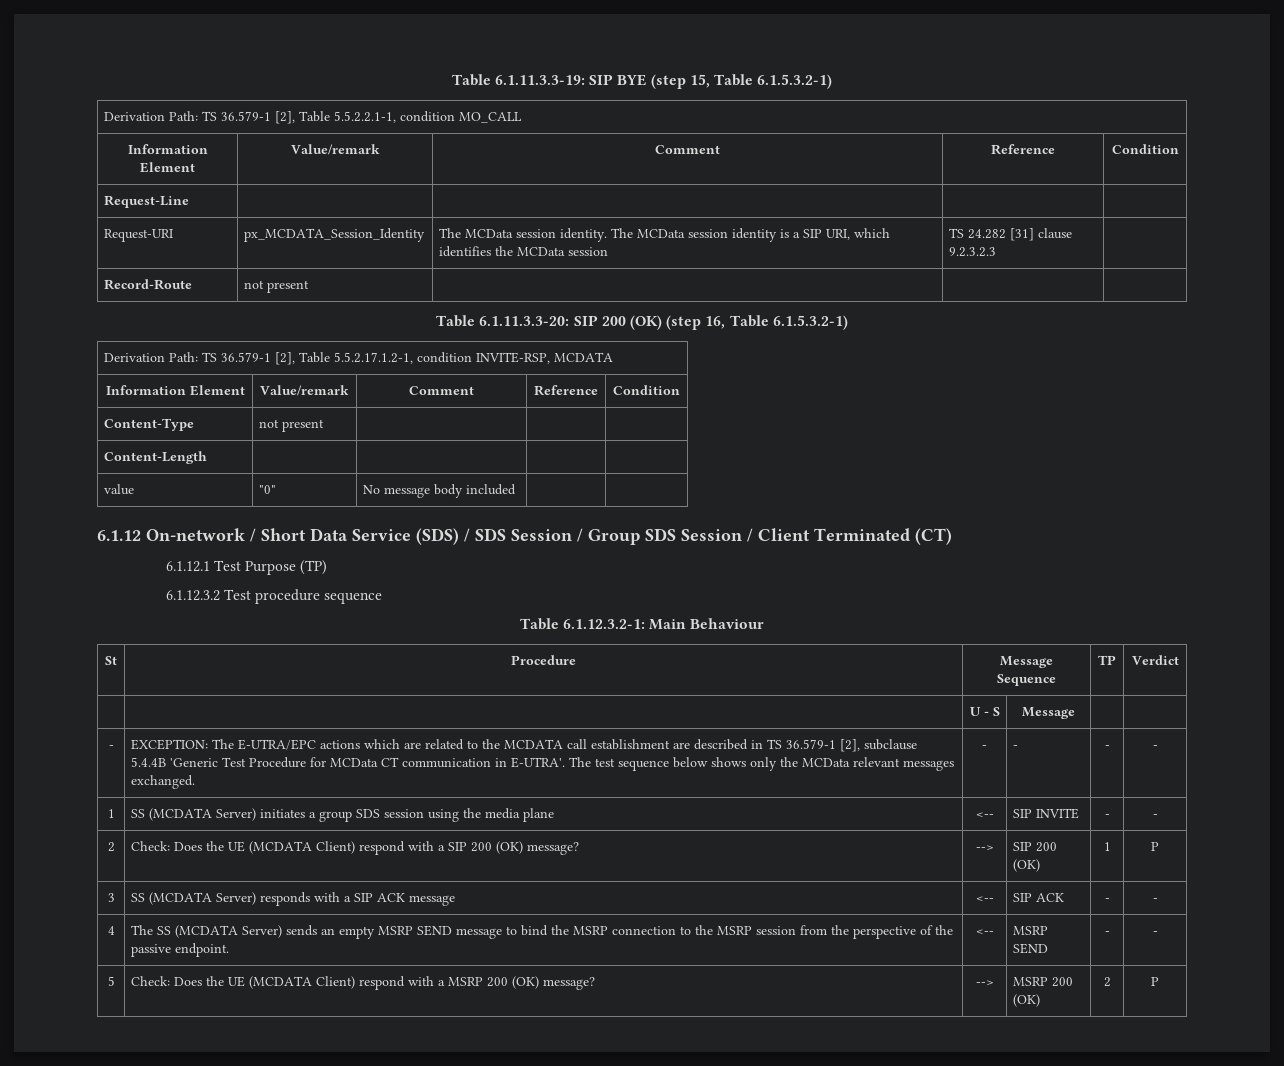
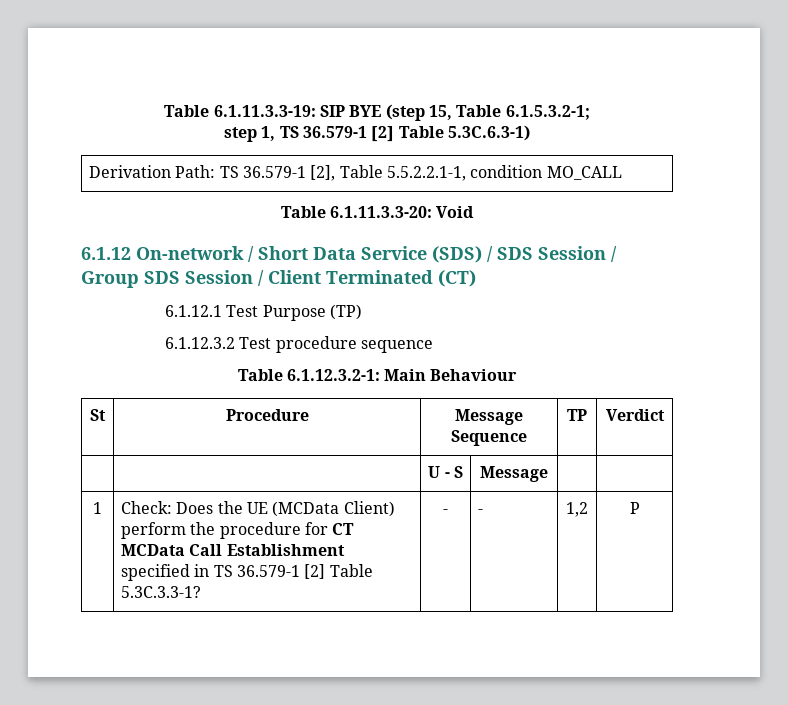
[757,74,833,89] 6.1.5.3.2-1) -> [505,105,590,120] [224,125,530,142] 6.1.5.3.2-1; // step 1, TS 36.579-1 [2] Table 5.3C.6.3-1)
[127,144,208,154] [140,162,195,173] [290,144,380,155] [655,145,720,154] [991,144,1055,155] [1111,144,1179,154] [104,195,190,208] [104,229,174,242] [244,228,426,242] [439,228,891,242] [439,246,609,257] [949,228,1073,241] [949,247,997,257] [104,279,193,290] [244,280,310,293] [436,315,848,330] [104,352,614,365] [105,385,245,396] [260,385,349,396] [409,386,474,395] [534,385,598,396] [613,385,680,395] [104,418,195,431] [259,419,325,432] [104,451,208,464] [104,484,135,495] [259,485,277,494] [363,484,517,498] // Information Element | Value/remark | Comment | Reference | Condition // Request-Line | | | | // Request-URI | px_MCDATA_Session_Identity | The MCData session identity. The MCData session identity is a SIP URI, which identifies the MCData session | TS 24.282 [31] clause 9.2.3.2.3 | // Record-Route | not present | | | // Table 6.1.11.3.3-20: SIP 200 (OK) (step 16, Table 6.1.5.3.2-1) // Derivation Path: TS 36.579-1 [2], Table 5.5.2.17.1.2-1, condition INVITE-RSP, MCDATA // Information Element | Value/remark | Comment | Reference | Condition // Content-Type | not present | | | // Content-Length | | | | // value | "0" | No message body included | | -> [280,206,475,218] // Table 6.1.11.3.3-20: Void
[108,745,114,749] [131,739,918,752] [131,757,955,771] [131,775,196,789] [982,745,987,749] [1013,745,1019,749] [1104,745,1110,749] [1152,745,1158,749] [107,809,115,818] [131,808,555,822] [975,812,994,818] [1013,808,1080,819] [1104,814,1110,818] [1152,814,1158,818] [107,842,115,852] [131,841,580,855] [975,845,994,851] [1013,842,1058,852] [1013,859,1041,872] [1103,842,1111,851] [1151,842,1159,851] [107,893,115,902] [131,892,456,906] [975,896,994,902] [1013,893,1065,902] [1104,898,1110,902] [1152,898,1158,902] [107,926,115,935] [131,925,954,939] [131,943,230,957] [975,929,994,935] [1013,926,1049,935] [1013,943,1049,954] [1104,931,1110,935] [1152,931,1158,935] [107,976,115,986] [131,976,596,990] [975,980,994,986] [1013,977,1074,987] [1013,994,1041,1007] [1103,977,1111,987] - | EXCEPTION: The E-UTRA/EPC actions which are related to the MCDATA call establishment are described in TS 36.579-1 [2], subclause 5.4.4B 'Generic Test Procedure for MCData CT communication in E-UTRA'. The test sequence below shows only the MCData relevant messages exchanged. | - | - | - | - // 1 | SS (MCDATA Server) initiates a group SDS session using the media plane | <-- | SIP INVITE | - | - // 2 | Check: Does the UE (MCDATA Client) respond with a SIP 200 (OK) message? | --> | SIP 200 (OK) | 1 | P // 3 | SS (MCDATA Server) responds with a SIP ACK message | <-- | SIP ACK | - | - // 4 | The SS (MCDATA Server) sends an empty MSRP SEND message to bind the MSRP connection to the MSRP session from the perspective of the passive endpoint. | <-- | MSRP SEND | - | - // 5 | Check: Does the UE (MCDATA Client) respond with a MSRP 200 (OK) message? | --> | MSRP 200 (OK) | 2 -> [93,502,102,514] [121,501,395,517] [121,522,355,539] [121,544,345,556] [121,564,373,581] [121,586,202,598] [443,509,448,514] [478,509,484,514] [566,502,588,517] 1 | Check: Does the UE (MCData Client) perform the procedure for CT MCData Call Establishment specified in TS 36.579-1 [2] Table 5.3C.3.3-1? | - | - | 1,2

